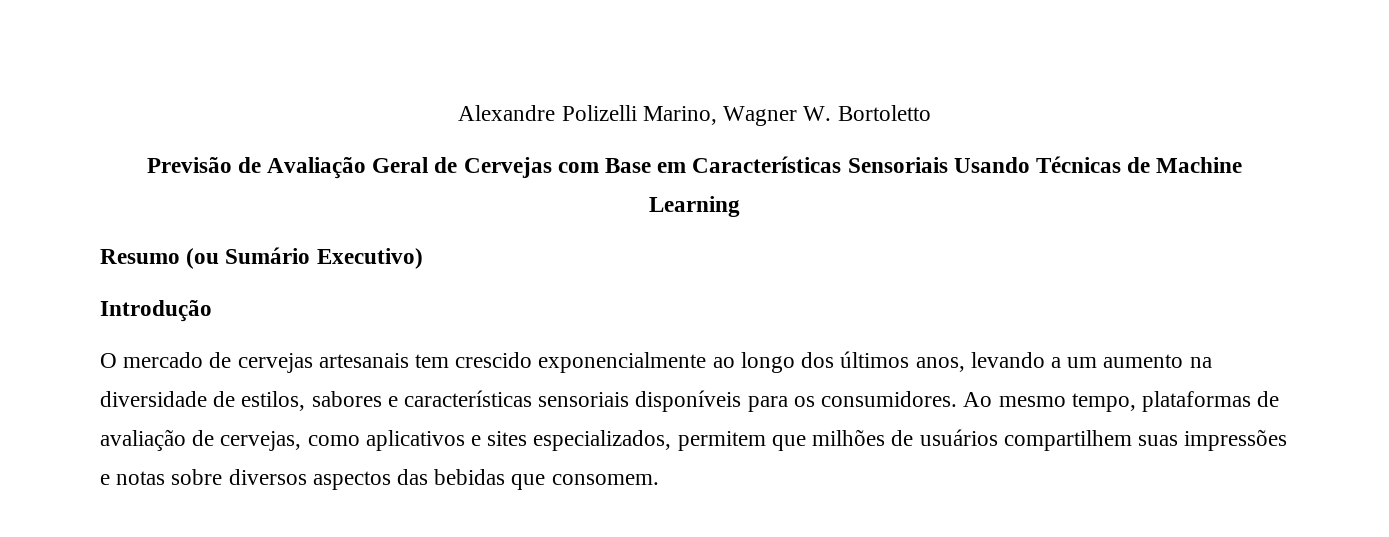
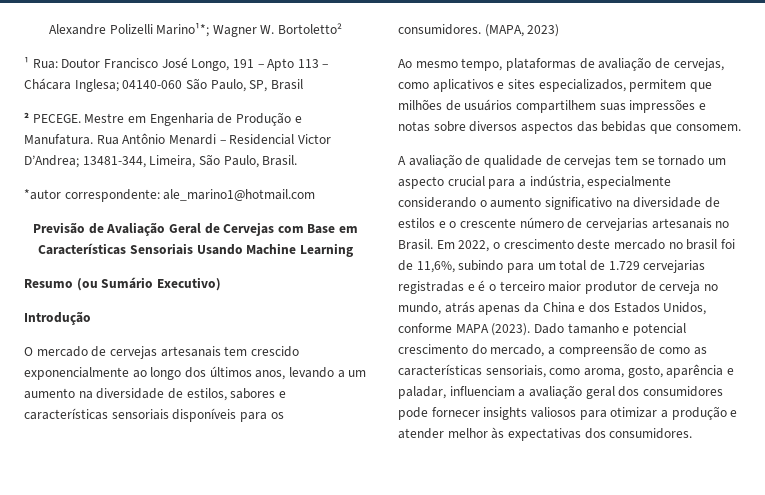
[642,106,717,125] Marino, -> [156,23,210,37] Marino¹*;
[837,105,931,121] Bortoletto -> [278,23,343,34] [24,57,329,71] [24,78,303,92] [24,112,302,126] [24,133,331,145] [24,154,298,168] [24,189,316,202] Bortoletto² // ¹ Rua: Doutor Francisco José Longo, 191 – Apto 113 – Chácara Inglesa; 04140-060 São Paulo, SP, Brasil // ² PECEGE. Mestre em Engenharia de Produção e Manufatura. Rua Antônio Menardi – Residencial Victor D’Andrea; 13481-344, Limeira, São Paulo, Brasil. // *autor correspondente: ale_marino1@hotmail.com
[1036,156,1151,173] Técnicas de -> (243, 249) none
(958, 399) none -> [484,24,560,37] (MAPA, 2023) //
(659, 479) none -> [398,154,726,168] [398,175,672,189] [398,197,720,210] [398,217,730,231] [398,239,735,252] [398,260,706,273] [398,280,718,294] [398,301,707,315] [398,323,686,336] [398,343,707,357] [398,364,734,378] [398,385,723,399] [398,406,738,420] [398,427,693,441] // A avaliação de qualidade de cervejas tem se tornado um aspecto crucial para a indústria, especialmente considerando o aumento significativo na diversidade de estilos e o crescente número de cervejarias artesanais no Brasil. Em 2022, o crescimento deste mercado no brasil foi de 11,6%, subindo para um total de 1.729 cervejarias registradas e é o terceiro maior produtor de cerveja no mundo, atrás apenas da China e dos Estados Unidos, conforme MAPA (2023). Dado tamanho e potencial crescimento do mercado, a compreensão de como as características sensoriais, como aroma, gosto, aparência e paladar, influenciam a avaliação geral dos consumidores pode fornecer insights valiosos para otimizar a produção e atender melhor às expectativas dos consumidores.

